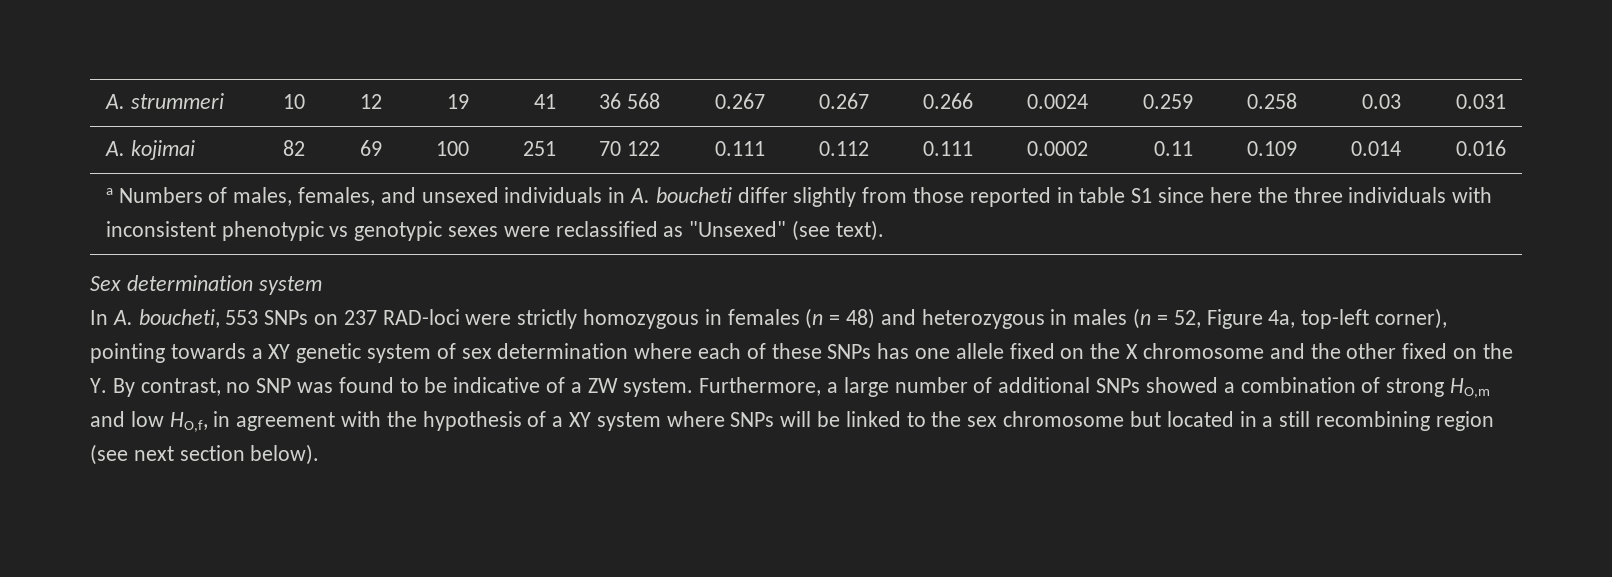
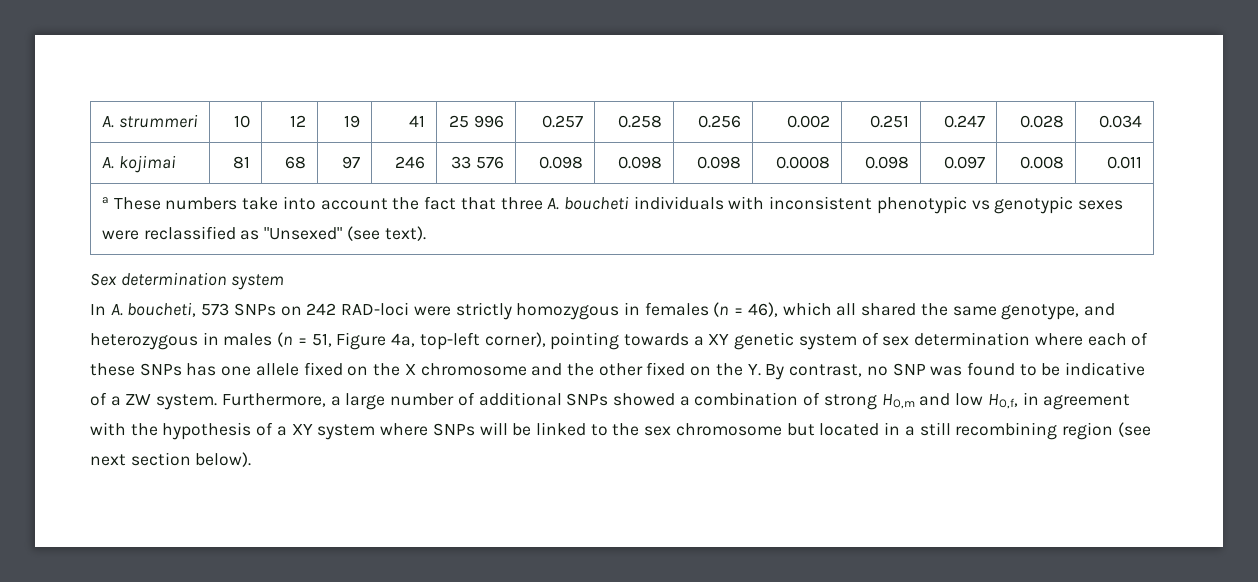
[599,93,661,109] [715,93,766,109] [819,93,870,109] [923,93,974,109] [1027,94,1089,109] [1143,94,1194,109] [1247,93,1298,109] [1362,94,1402,109] [1456,94,1507,109] [104,140,195,160] [283,140,306,156] [360,140,383,156] [436,141,470,156] [523,141,557,156] [599,141,661,156] [715,141,766,156] [819,141,870,156] [923,141,974,156] [1027,141,1089,156] [1154,141,1194,156] [1247,141,1298,156] [1351,141,1402,156] [1456,140,1507,156] [105,187,1343,207] 36 568 | 0.267 | 0.267 | 0.266 | 0.0024 | 0.259 | 0.258 | 0.03 | 0.031 // A. kojimai | 82 | 69 | 100 | 251 | 70 122 | 0.111 | 0.112 | 0.111 | 0.0002 | 0.11 | 0.109 | 0.014 | 0.016 // a Numbers of males, females, and unsexed individuals in A. boucheti differ slightly from those reported in table S1 since here the three -> [449,115,505,128] [542,115,584,128] [618,115,663,128] [698,115,742,128] [787,115,831,128] [870,115,910,128] [944,115,986,128] [1020,115,1065,128] [1099,115,1143,128] [101,155,176,173] [233,156,251,169] [285,156,307,169] [342,156,361,169] [395,156,426,169] [451,156,505,169] [539,156,584,169] [618,156,663,169] [697,156,742,169] [776,156,831,169] [865,156,910,169] [944,156,986,169] [1020,156,1065,169] [1107,156,1143,169] [101,196,629,210] 25 996 | 0.257 | 0.258 | 0.256 | 0.002 | 0.251 | 0.247 | 0.028 | 0.034 // A. kojimai | 81 | 68 | 97 | 246 | 33 576 | 0.098 | 0.098 | 0.098 | 0.0008 | 0.098 | 0.097 | 0.008 | 0.011 // a These numbers take into account the fact that three A. boucheti
[225,310,259,325] 553 -> [201,303,230,316] 573
[343,310,377,325] 237 -> [306,303,337,315] 242
[846,308,876,329] 48) -> [747,302,1080,320] 46), which all shared the same genotype,
[1173,310,1201,328] 52, -> [311,333,332,347] 51,

